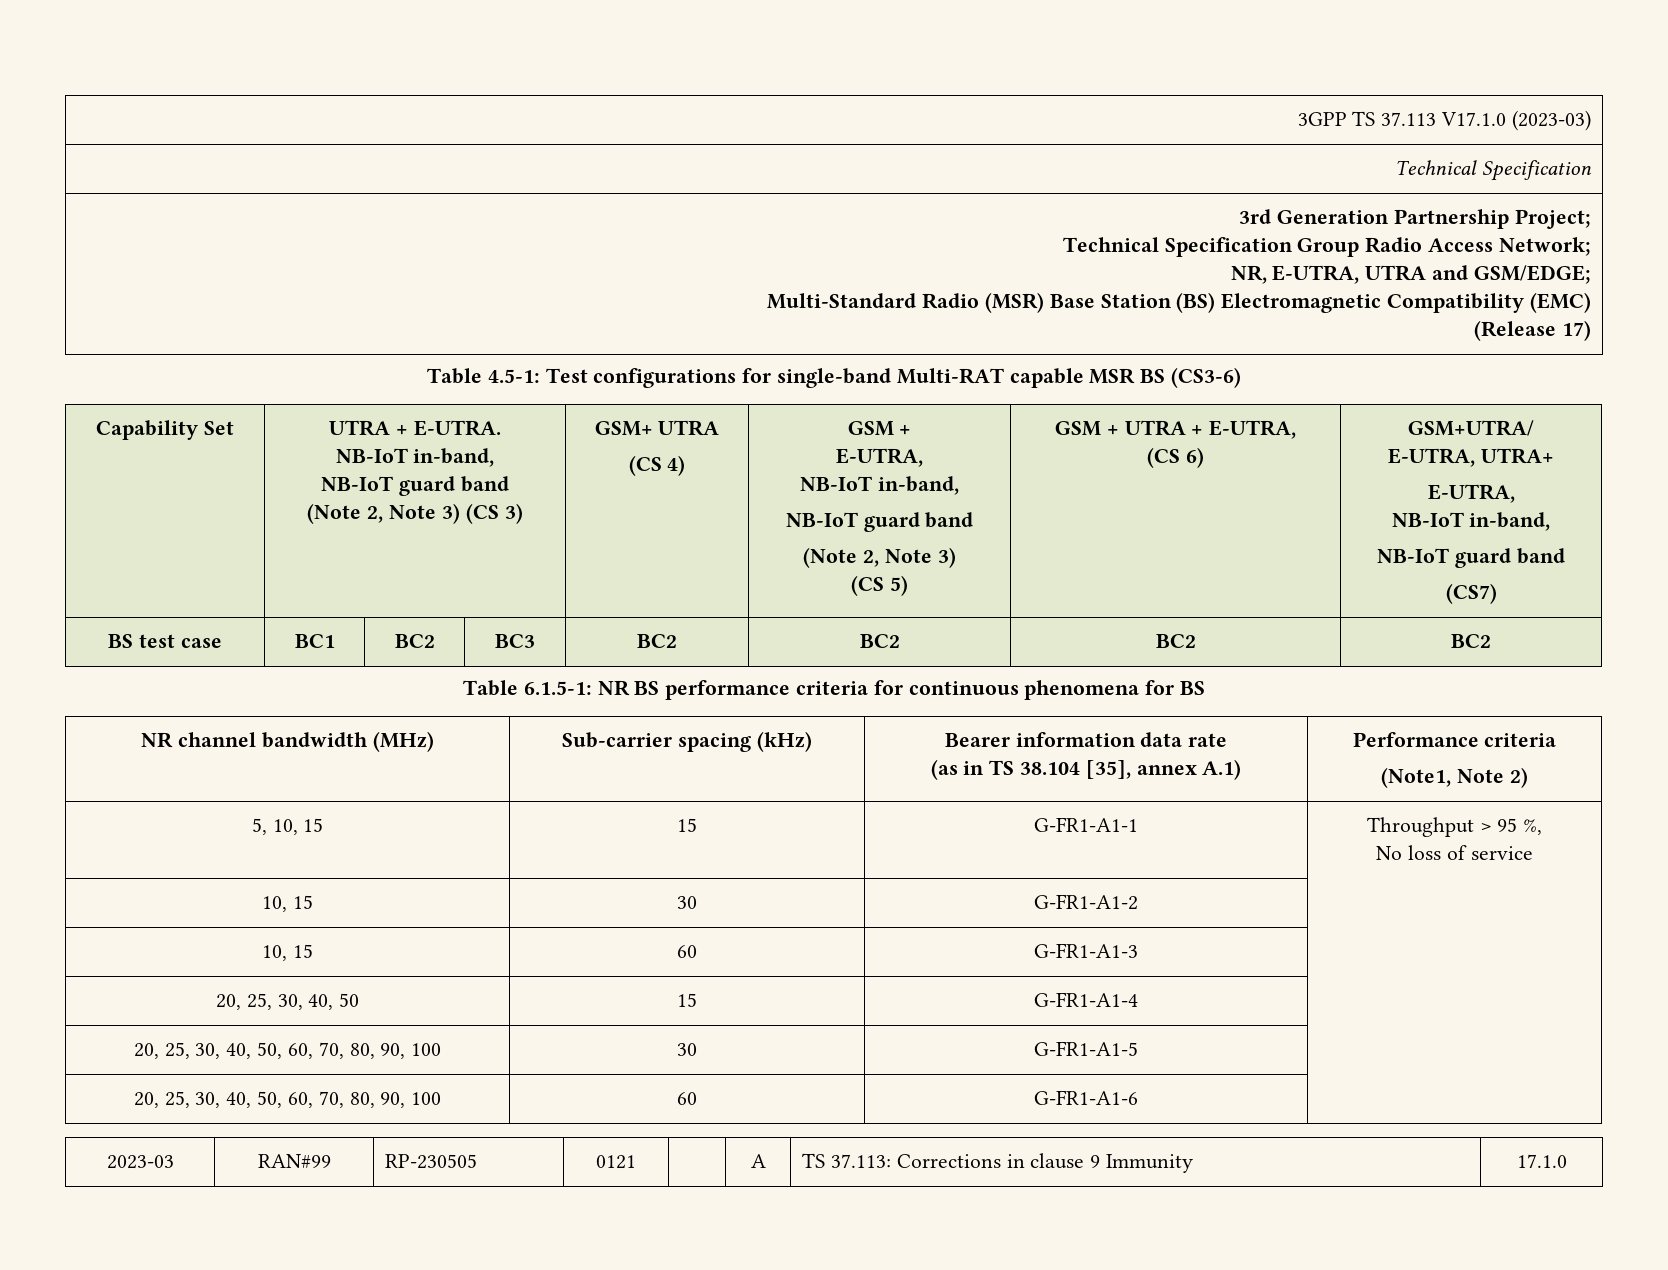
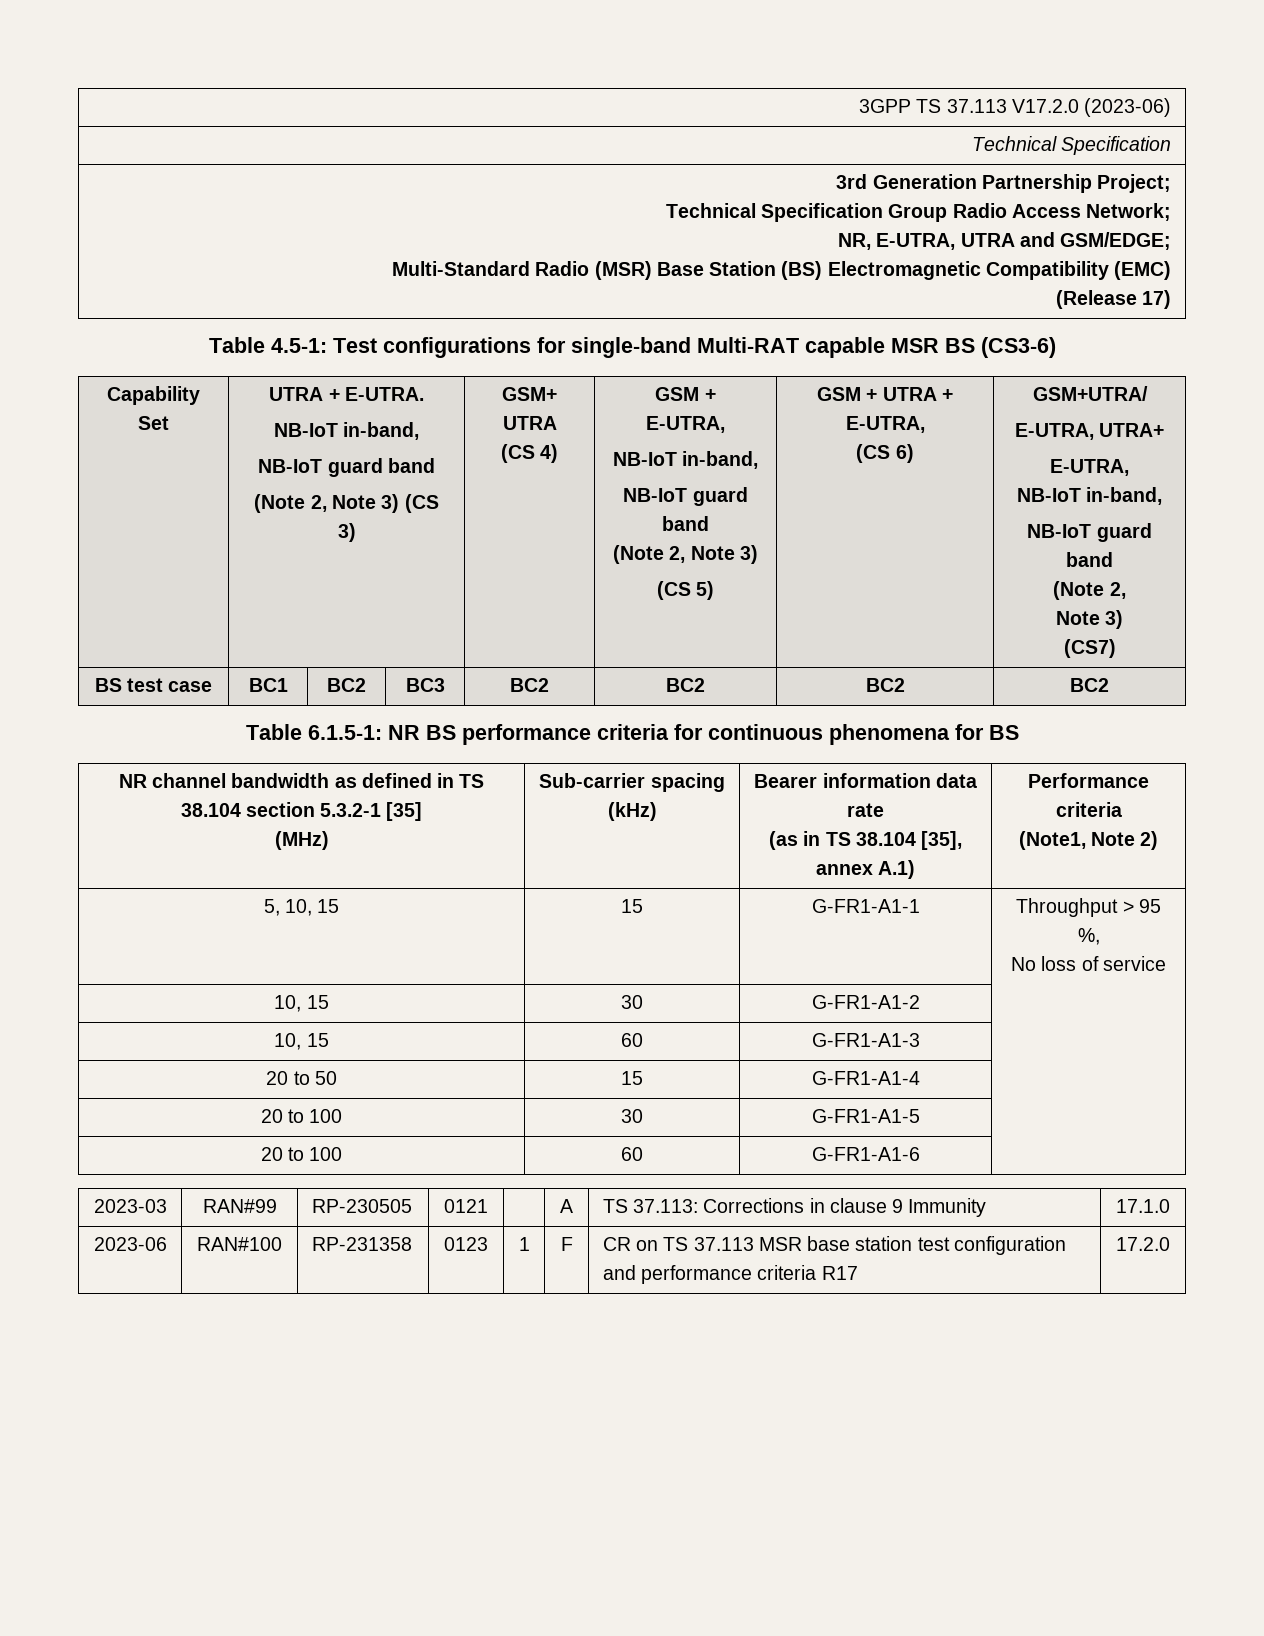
[1441,110,1591,131] V17.1.0 (2023-03) -> [1011,98,1172,117] V17.2.0 (2023-06)
(1565, 556) none -> [1053,581,1126,600] [1055,610,1124,629] // (Note 2, // Note 3)
(368, 740) none -> [334,773,485,788] [180,802,423,821] as defined in TS 38.104 section 5.3.2-1 [35] //
[215,993,334,1010] 20, 25, 30, 40, -> [266,1071,310,1085] 20 to
[133,1042,442,1059] [677,1043,697,1056] [1034,1041,1138,1056] [133,1091,406,1108] 20, 25, 30, 40, 50, 60, 70, 80, 90, 100 | 30 | G-FR1-A1-5 | // 20, 25, 30, 40, 50, 60, 70, 80, 90, -> [260,1109,343,1123] [621,1109,643,1123] [811,1109,920,1123] [260,1147,304,1161] 20 to 100 | 30 | G-FR1-A1-5 | // 20 to
(1567, 1161) none -> [93,1237,167,1251] [197,1237,282,1251] [311,1237,412,1251] [444,1237,488,1251] [518,1237,530,1251] [560,1237,573,1251] [602,1236,1067,1255] [602,1265,858,1284] [1116,1237,1170,1251] // 2023-06 | RAN#100 | RP-231358 | 0123 | 1 | F | CR on TS 37.113 MSR base station test configuration and performance criteria R17 | 17.2.0

